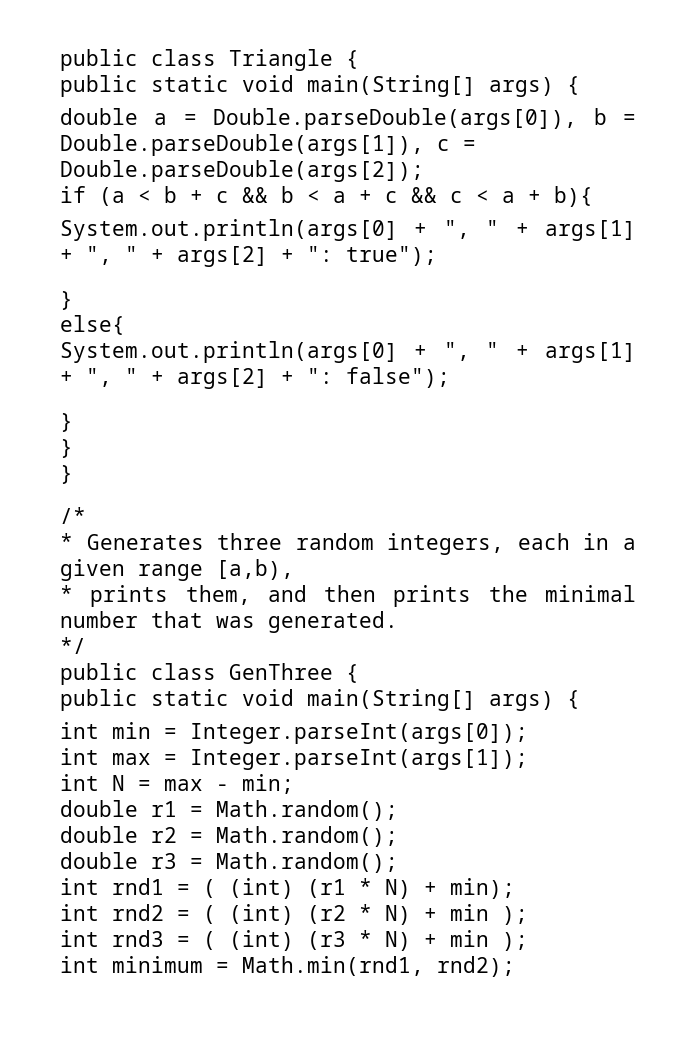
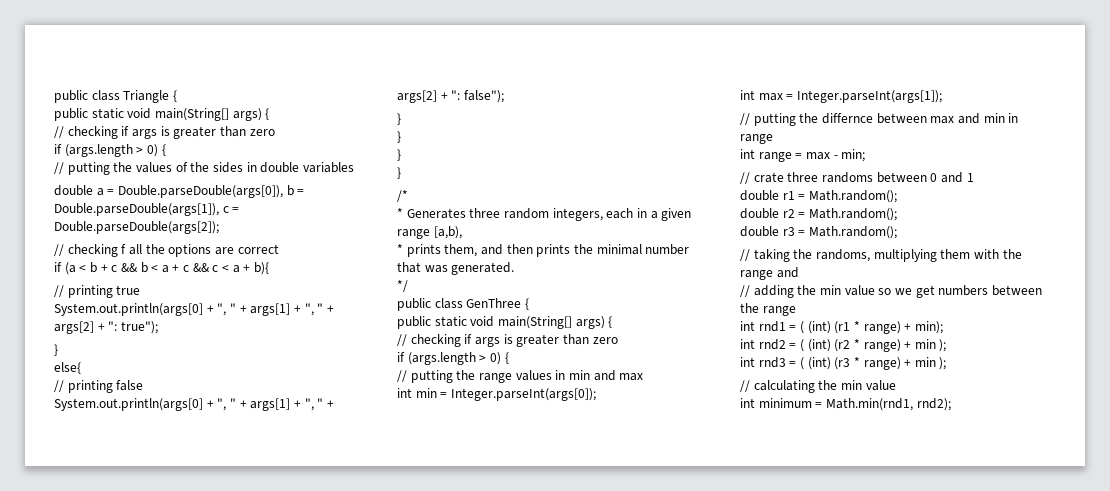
(580, 85) none -> [54,126,275,139] [54,144,166,157] [54,162,354,175] // // checking if args is greater than zero // if (args.length > 0) { // // putting the values of the sides in double variables
(424, 171) none -> [54,244,279,257] // // checking f all the options are correct
(593, 196) none -> [54,285,141,298] // // printing true
(125, 325) none -> [54,380,144,393] // // printing false
(73, 474) none -> [397,167,401,179] // }
(580, 699) none -> [397,334,618,347] [397,352,509,365] [397,370,644,383] // // checking if args is greater than zero // if (args.length > 0) { // // putting the range values in min and max
[60,774,125,791] // int N -> [740,113,1019,126] [740,134,773,144] [740,149,792,162] // // putting the differnce between max and min in range // int range
(294, 784) none -> [740,172,974,184] // // crate three randoms between 0 and 1
(398, 862) none -> [740,249,1022,262] [740,267,799,280] [740,285,1042,298] [740,303,796,316] // // taking the randoms, multiplying them with the range and // // adding the min value so we get numbers between the range
[385,879,411,899] N) -> [863,321,901,334] range)
[385,905,411,925] N) -> [863,339,901,352] range)
[385,930,528,951] N) + min ); -> [863,357,947,370] [740,380,896,393] range) + min ); // // calculating the min value

